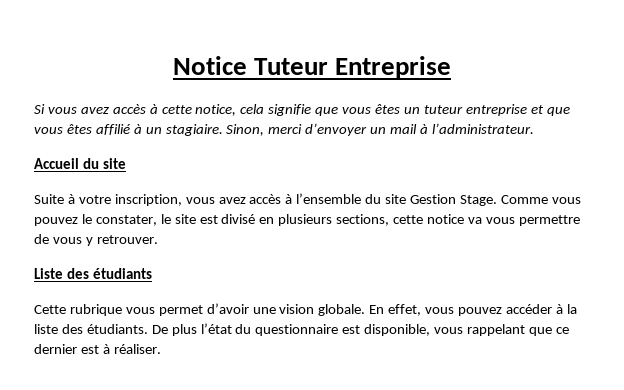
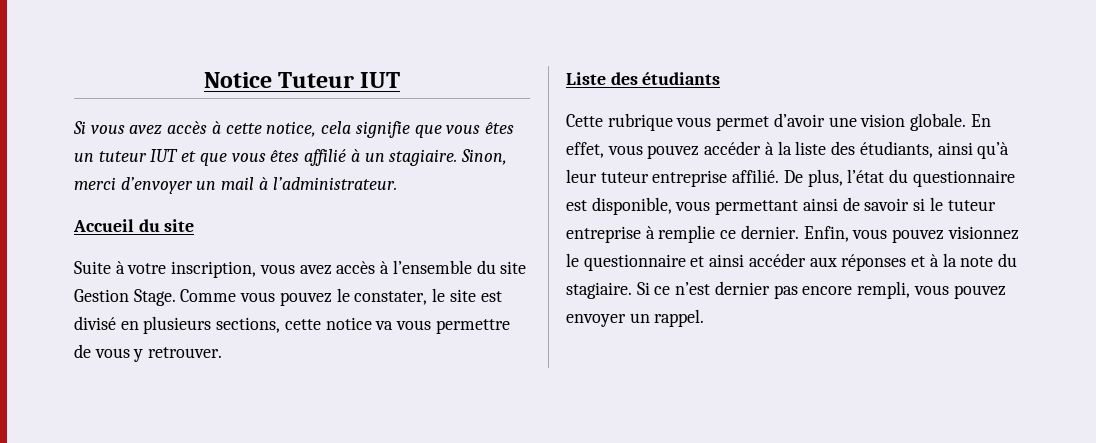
[335,56,452,79] Entreprise -> [360,72,401,88] IUT
[465,104,527,116] entreprise -> [150,149,179,162] IUT
[86,324,197,336] étudiants. De plus -> [859,141,1010,159] [566,169,843,187] étudiants, ainsi qu’à leur tuteur entreprise affilié. De plus,
[467,324,569,336] [34,344,161,354] rappelant que ce dernier est à réaliser. -> [715,197,996,215] [566,225,1019,243] [566,253,1017,271] [566,281,1006,299] [566,309,705,327] permettant ainsi de savoir si le tuteur entreprise à remplie ce dernier. Enfin, vous pouvez visionnez le questionnaire et ainsi accéder aux réponses et à la note du stagiaire. Si ce n’est dernier pas encore rempli, vous pouvez envoyer un rappel.

